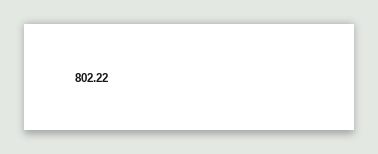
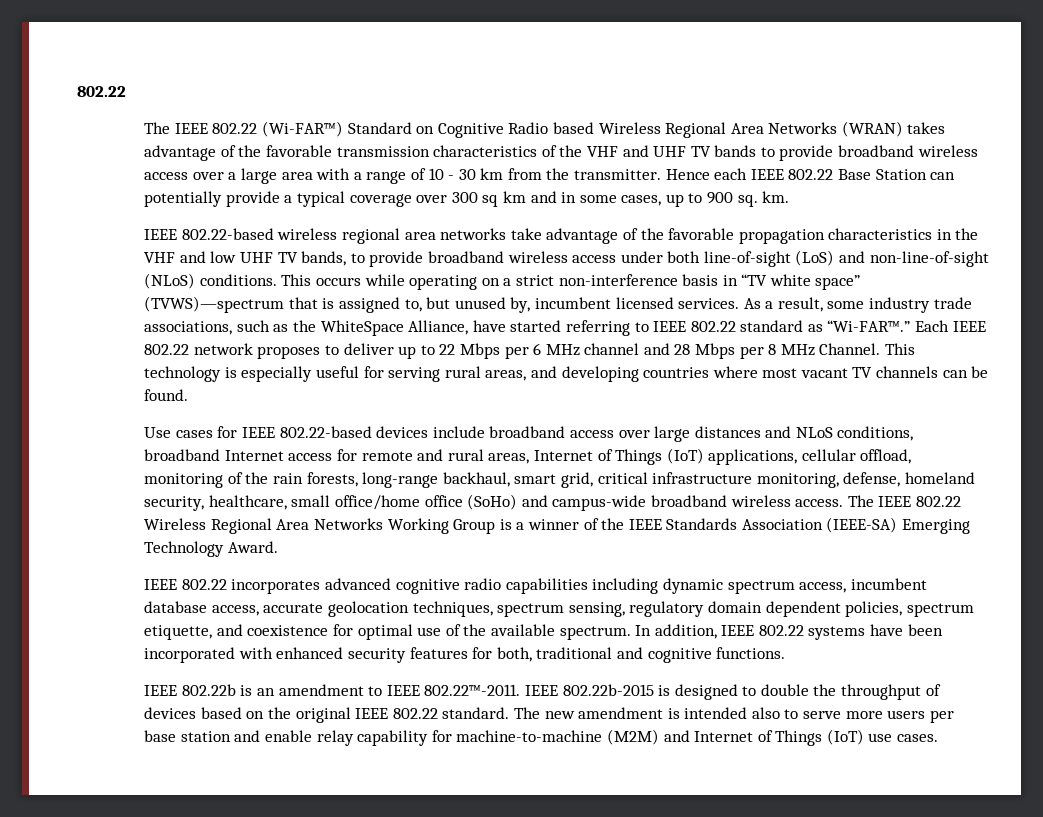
[75,73,108,82] 802.22 -> [77,86,126,97] [144,121,946,138] [144,145,978,161] [144,168,956,184] [144,191,790,207] [144,228,979,244] [144,250,989,267] [144,273,861,290] [144,296,972,313] [144,320,986,336] [144,343,916,359] [144,366,989,382] [144,389,189,401] [144,426,914,442] [144,448,912,465] [144,472,975,488] [144,494,961,511] [144,517,971,534] [144,541,278,557] [144,578,927,594] [144,601,974,617] [144,624,943,640] [144,647,786,663] [144,684,941,700] [144,707,954,723] [144,729,939,746] 802.22 // The IEEE 802.22 (Wi-FAR™) Standard on Cognitive Radio based Wireless Regional Area Networks (WRAN) takes advantage of the favorable transmission characteristics of the VHF and UHF TV bands to provide broadband wireless access over a large area with a range of 10 - 30 km from the transmitter. Hence each IEEE 802.22 Base Station can potentially provide a typical coverage over 300 sq km and in some cases, up to 900 sq. km. // IEEE 802.22-based wireless regional area networks take advantage of the favorable propagation characteristics in the VHF and low UHF TV bands, to provide broadband wireless access under both line-of-sight (LoS) and non-line-of-sight (NLoS) conditions. This occurs while operating on a strict non-interference basis in “TV white space” (TVWS)—spectrum that is assigned to, but unused by, incumbent licensed services. As a result, some industry trade associations, such as the WhiteSpace Alliance, have started referring to IEEE 802.22 standard as “Wi-FAR™.” Each IEEE 802.22 network proposes to deliver up to 22 Mbps per 6 MHz channel and 28 Mbps per 8 MHz Channel. This technology is especially useful for serving rural areas, and developing countries where most vacant TV channels can be found. // Use cases for IEEE 802.22-based devices include broadband access over large distances and NLoS conditions, broadband Internet access for remote and rural areas, Internet of Things (IoT) applications, cellular offload, monitoring of the rain forests, long-range backhaul, smart grid, critical infrastructure monitoring, defense, homeland security, healthcare, small office/home office (SoHo) and campus-wide broadband wireless access. The IEEE 802.22 Wireless Regional Area Networks Working Group is a winner of the IEEE Standards Association (IEEE-SA) Emerging Technology Award. // IEEE 802.22 incorporates advanced cognitive radio capabilities including dynamic spectrum access, incumbent database access, accurate geolocation techniques, spectrum sensing, regulatory domain dependent policies, spectrum etiquette, and coexistence for optimal use of the available spectrum. In addition, IEEE 802.22 systems have been incorporated with enhanced security features for both, traditional and cognitive functions. // IEEE 802.22b is an amendment to IEEE 802.22™-2011. IEEE 802.22b-2015 is designed to double the throughput of devices based on the original IEEE 802.22 standard. The new amendment is intended also to serve more users per base station and enable relay capability for machine-to-machine (M2M) and Internet of Things (IoT) use cases.

